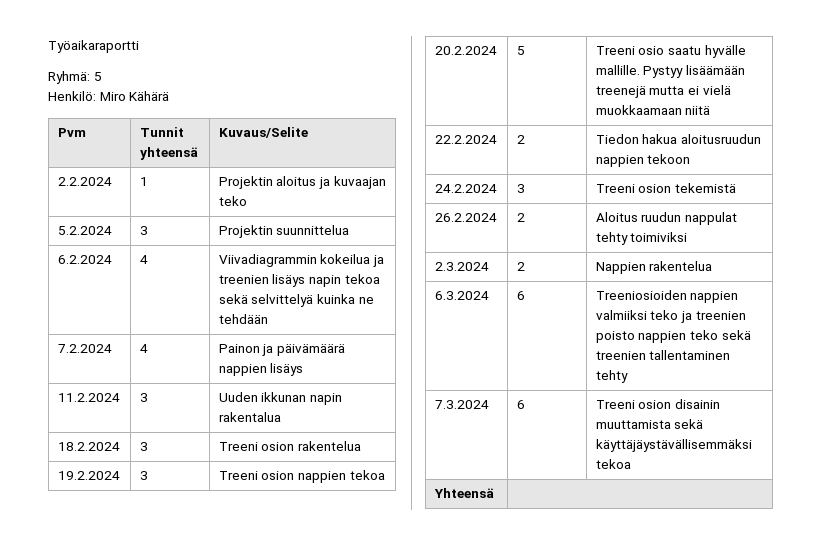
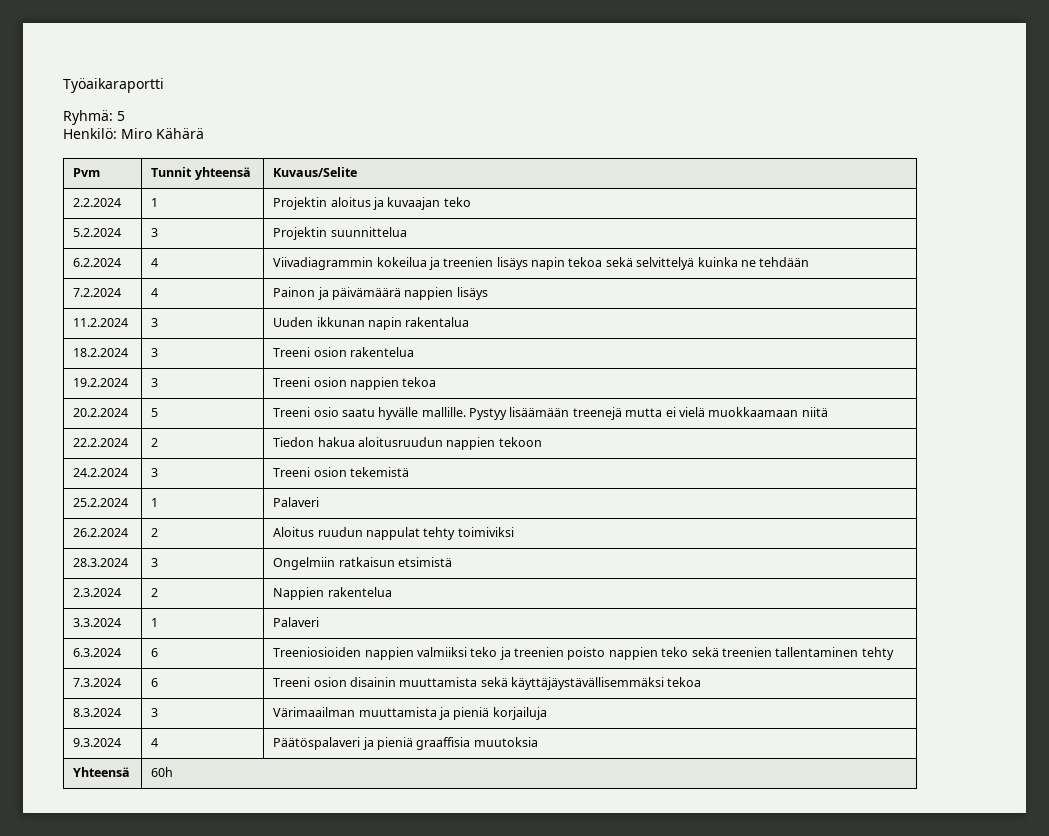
(737, 188) none -> [73,498,129,507] [151,498,159,507] [273,497,320,507] // 25.2.2024 | 1 | Palaveri
(688, 237) none -> [73,558,129,567] [151,558,159,567] [273,557,452,570] // 28.3.2024 | 3 | Ongelmiin ratkaisun etsimistä
(713, 266) none -> [73,618,122,627] [151,618,159,627] [273,617,320,627] // 3.3.2024 | 1 | Palaveri
(631, 464) none -> [73,708,122,717] [151,708,159,717] [273,707,547,720] [73,738,122,747] [151,738,159,747] [273,737,538,750] // 8.3.2024 | 3 | Värimaailman muuttamista ja pieniä korjailuja // 9.3.2024 | 4 | Päätöspalaveri ja pieniä graaffisia muutoksia
(494, 493) none -> [151,767,174,777] 60h

